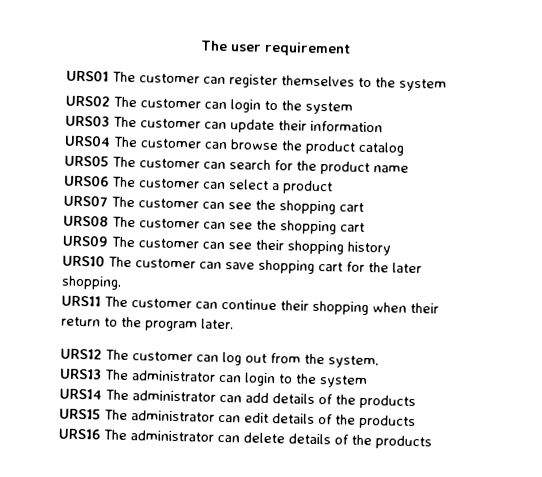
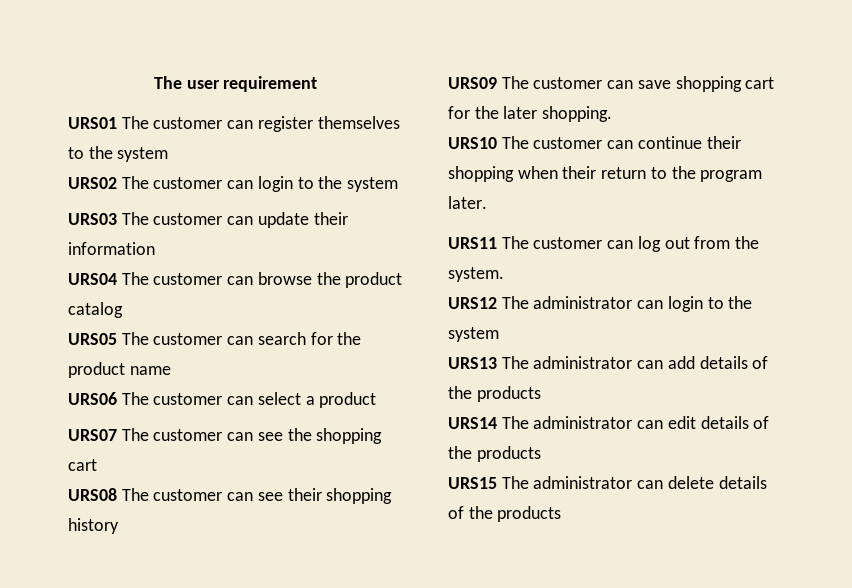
[256,219,365,235] [62,234,252,250] the shopping cart // URS09 The customer can see -> (283, 496) none
[62,254,105,267] URS10 -> [448,77,497,89] URS09
[61,295,101,307] URS11 -> [448,137,497,149] URS10
[60,348,102,360] URS12 -> [448,237,497,249] URS11
[60,368,102,380] URS13 -> [448,297,497,309] URS12
[59,388,102,400] URS14 -> [448,357,497,369] URS13
[59,408,101,420] URS15 -> [448,417,497,429] URS14
[58,428,100,440] URS16 -> [448,477,497,489] URS15

